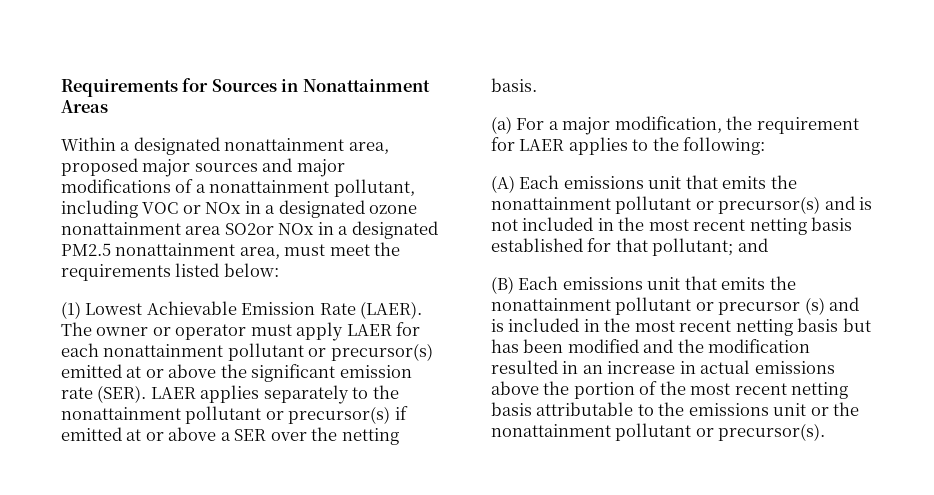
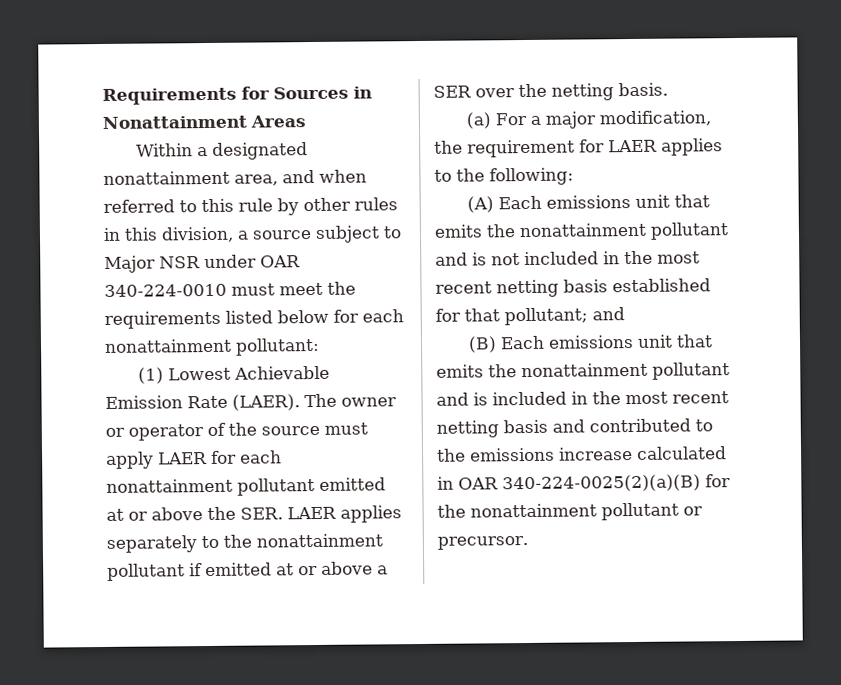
[61,158,345,177] [61,179,415,197] [61,200,418,218] [61,221,438,239] [61,243,280,259] proposed major sources and major modifications of a nonattainment pollutant, including VOC or NOx in a designated ozone nonattainment area SO2or NOx in a designated PM2.5 nonattainment area, -> [282,169,367,184] [103,197,398,216] [103,225,402,243] [104,254,301,273] [104,283,227,297] and when referred to this rule by other rules in this division, a source subject to Major NSR under OAR 340-224-0010
[223,263,279,277] below: -> [277,309,404,324] [104,337,320,356] below for each nonattainment pollutant:
(247, 332) none -> [207,422,320,437] of the source
[308,343,433,361] or precursor(s) -> (315, 487) none
[251,364,412,382] [61,385,147,403] significant emission rate (SER). -> [240,507,283,520] SER.
[265,406,391,424] or precursor(s) -> (185, 572) none
[695,196,821,214] or precursor(s) -> (729, 231) none
[695,297,825,315] or precursor (s) -> (730, 371) none
[842,318,871,332] [491,339,811,353] [491,360,835,374] [491,381,849,399] [491,402,860,416] [491,423,826,441] but has been modified and the modification resulted in an increase in actual emissions above the portion of the most recent netting basis attributable to the emissions unit or the nonattainment pollutant or precursor(s). -> [552,418,713,433] [437,446,727,462] [437,474,731,493] [437,502,703,521] [437,535,528,550] and contributed to the emissions increase calculated in OAR 340-224-0025(2)(a)(B) for the nonattainment pollutant or precursor.

